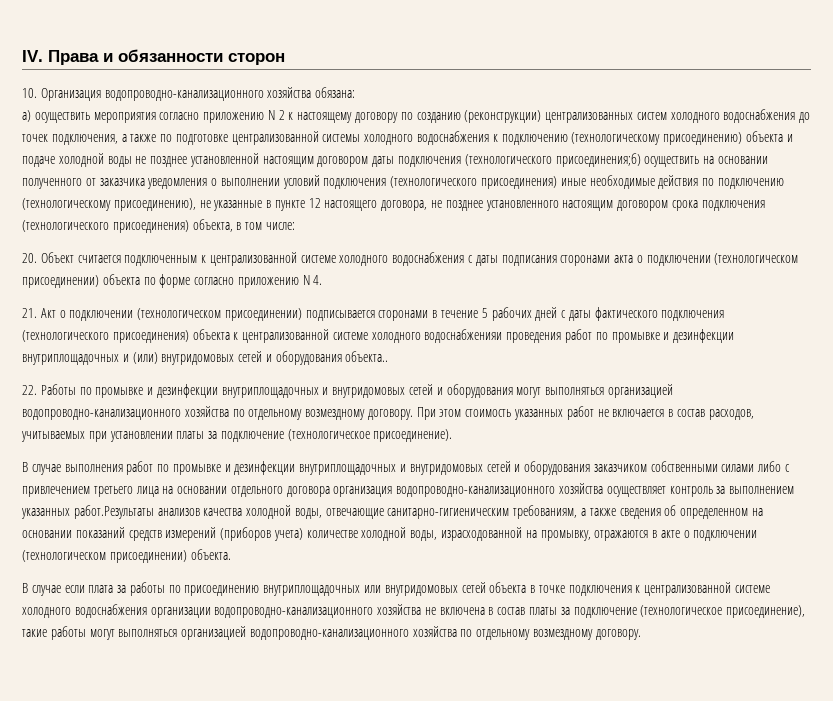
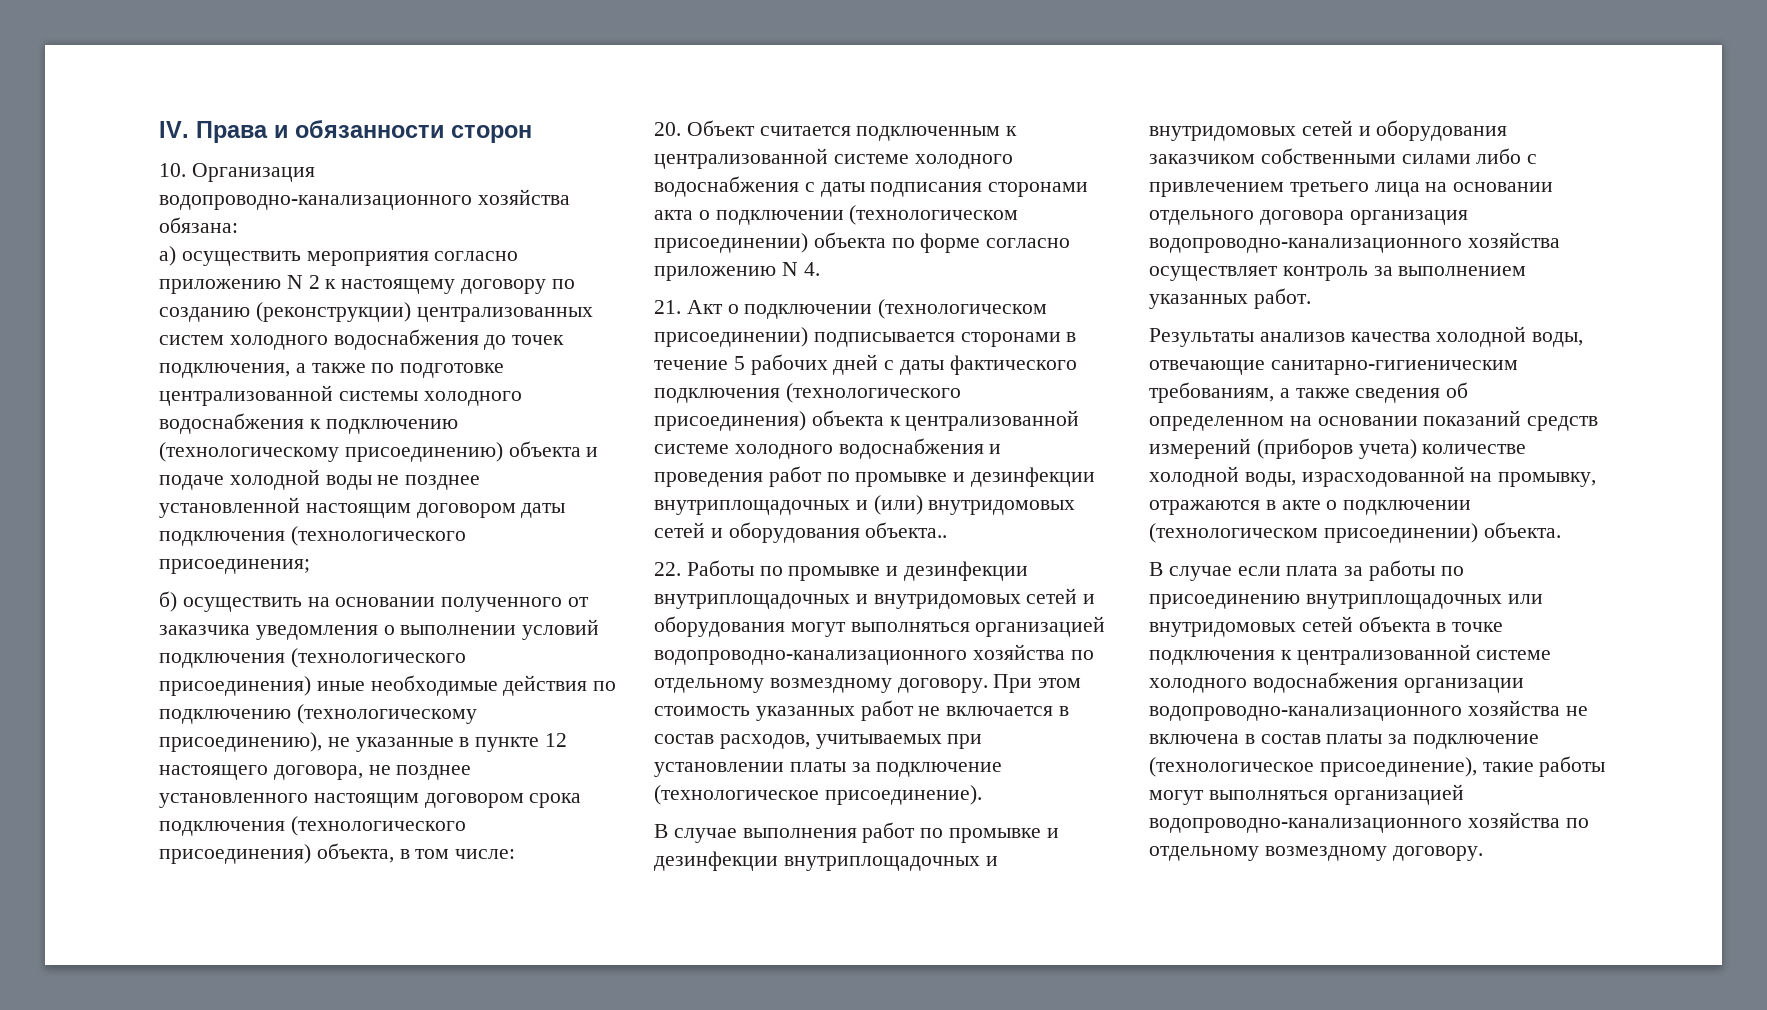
[555,153,641,167] присоединения;б) -> [159,559,310,574] [159,591,177,612] присоединения; // б)
[424,329,503,343] водоснабженияи -> [838,438,1002,459] водоснабжения и
[73,505,154,519] работ.Результаты -> [1253,288,1311,309] [1149,328,1254,347] работ. // Результаты

